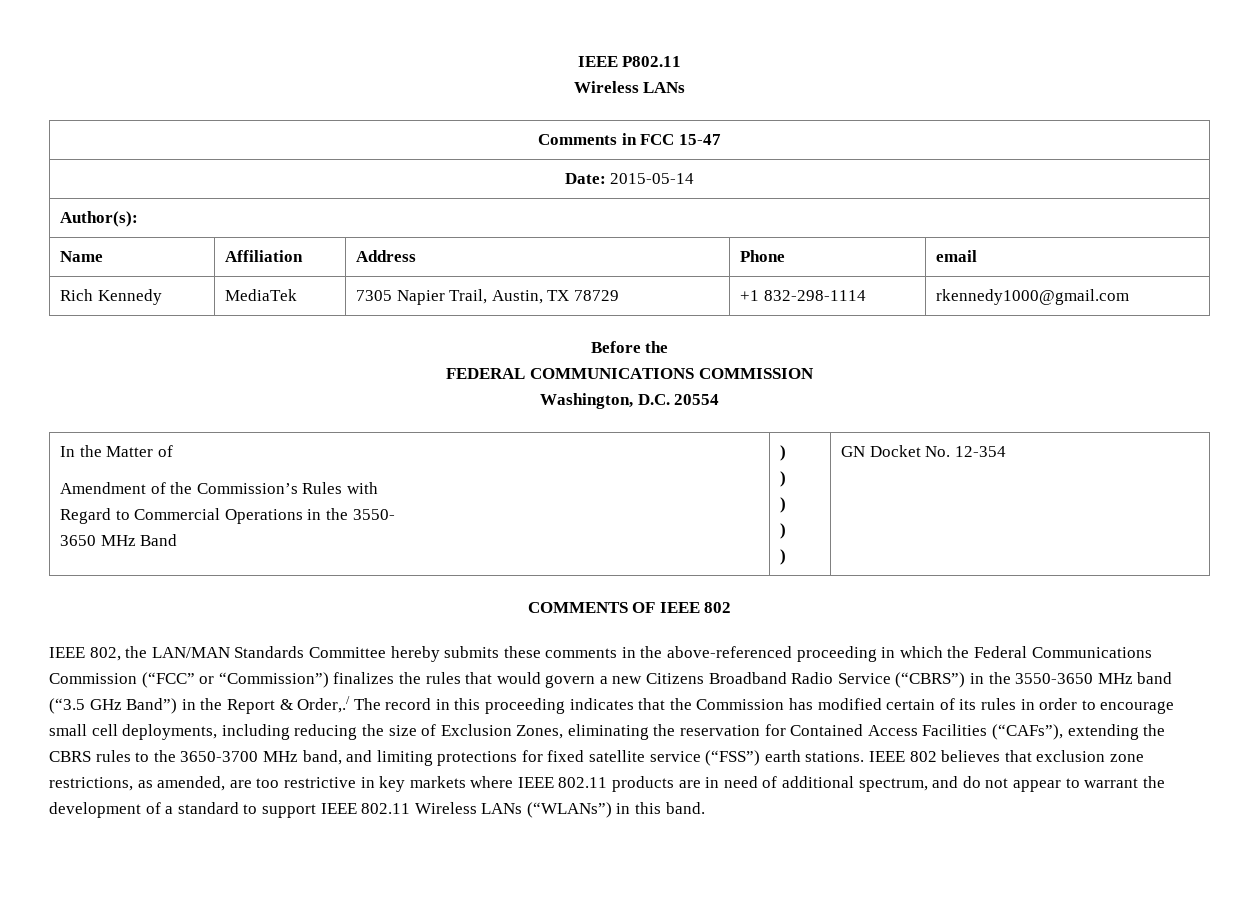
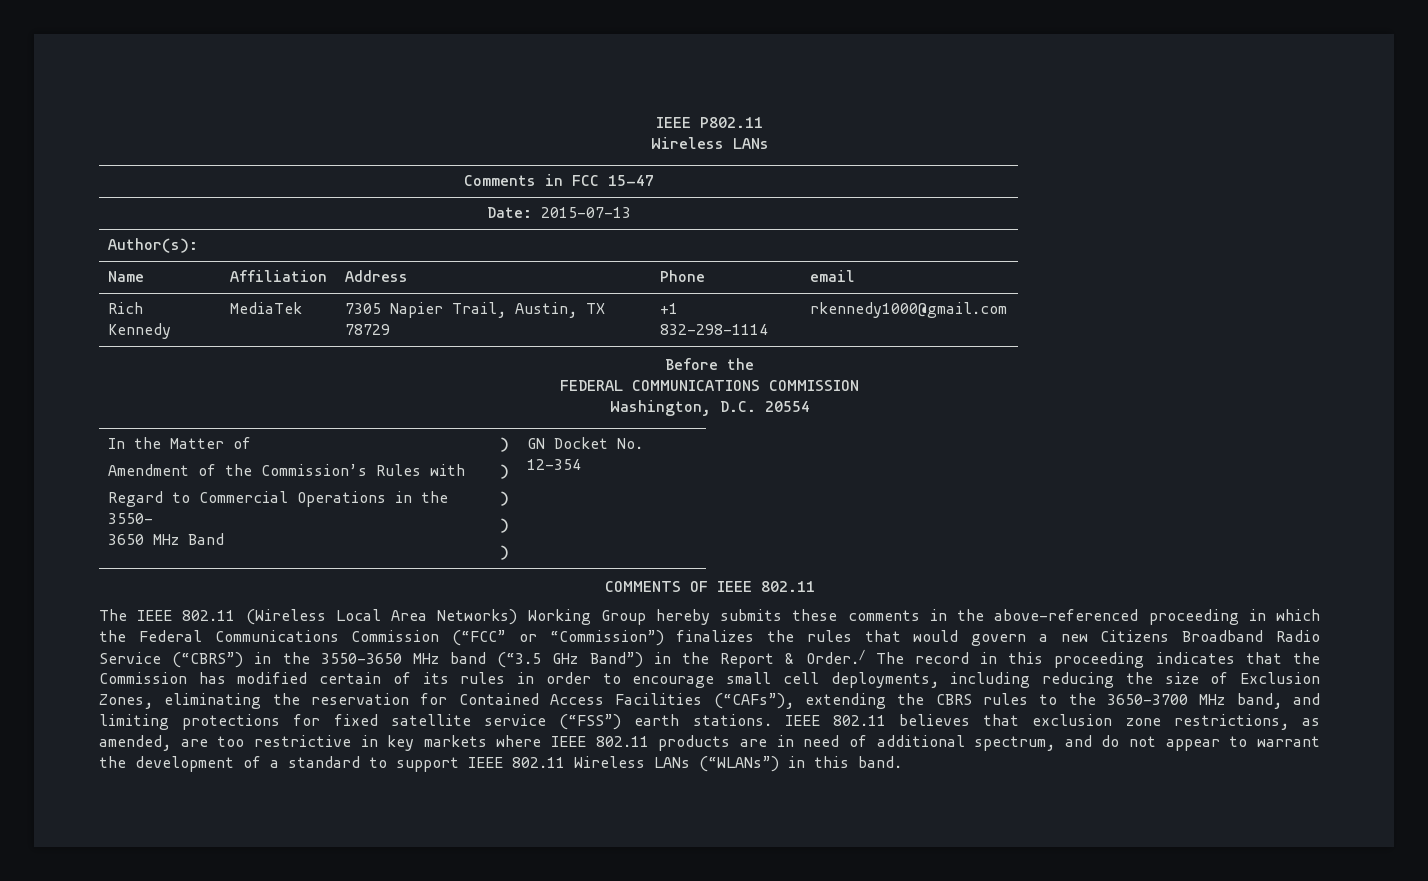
[610,173,695,184] 2015-05-14 -> [540,207,631,218] 2015-07-13
[704,602,732,613] [49,646,386,661] 802 // IEEE 802, the LAN/MAN Standards Committee -> [760,581,815,592] [99,609,646,625] 802.11 // The IEEE 802.11 (Wireless Local Area Networks) Working Group
[297,696,351,713] Order,./ -> [805,649,865,664] Order./
[909,751,937,762] 802 -> [832,715,886,726] 802.11

